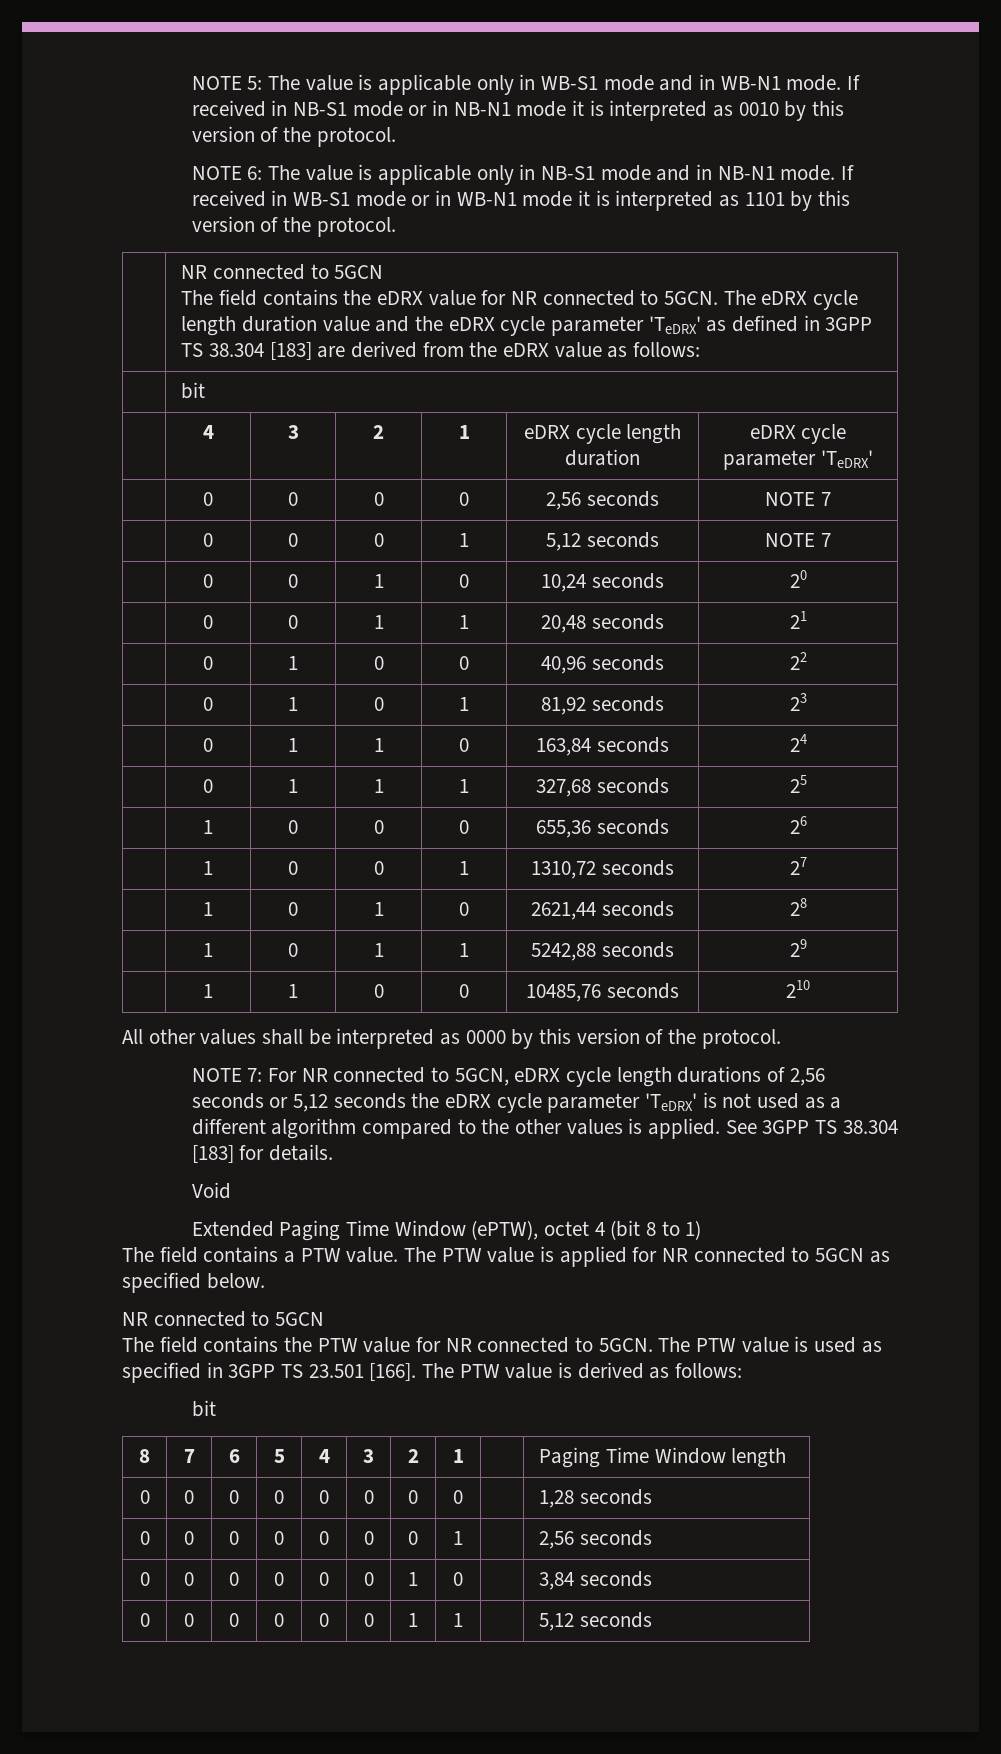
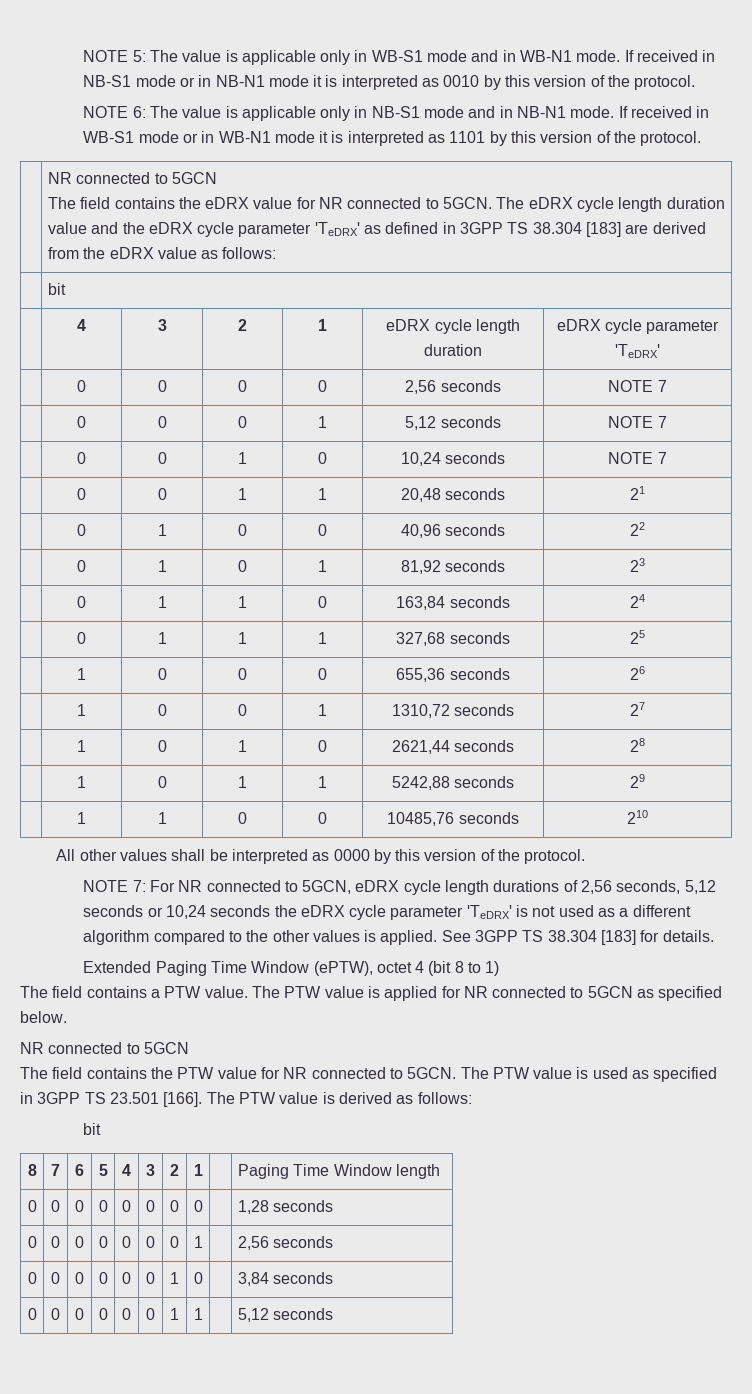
[789,570,807,588] 20 -> [608,452,667,464] NOTE 7
(825, 1077) none -> [616,880,716,894] seconds, 5,12
[292,1094,328,1112] 5,12 -> [165,905,206,919] 10,24
[191,1182,231,1199] // Void -> (714, 936) none

